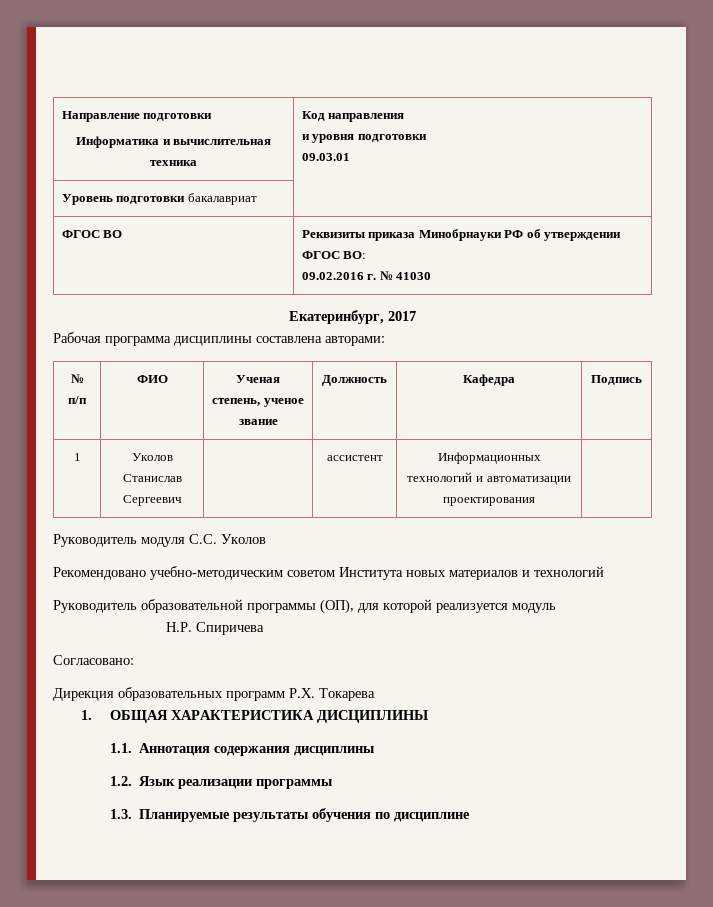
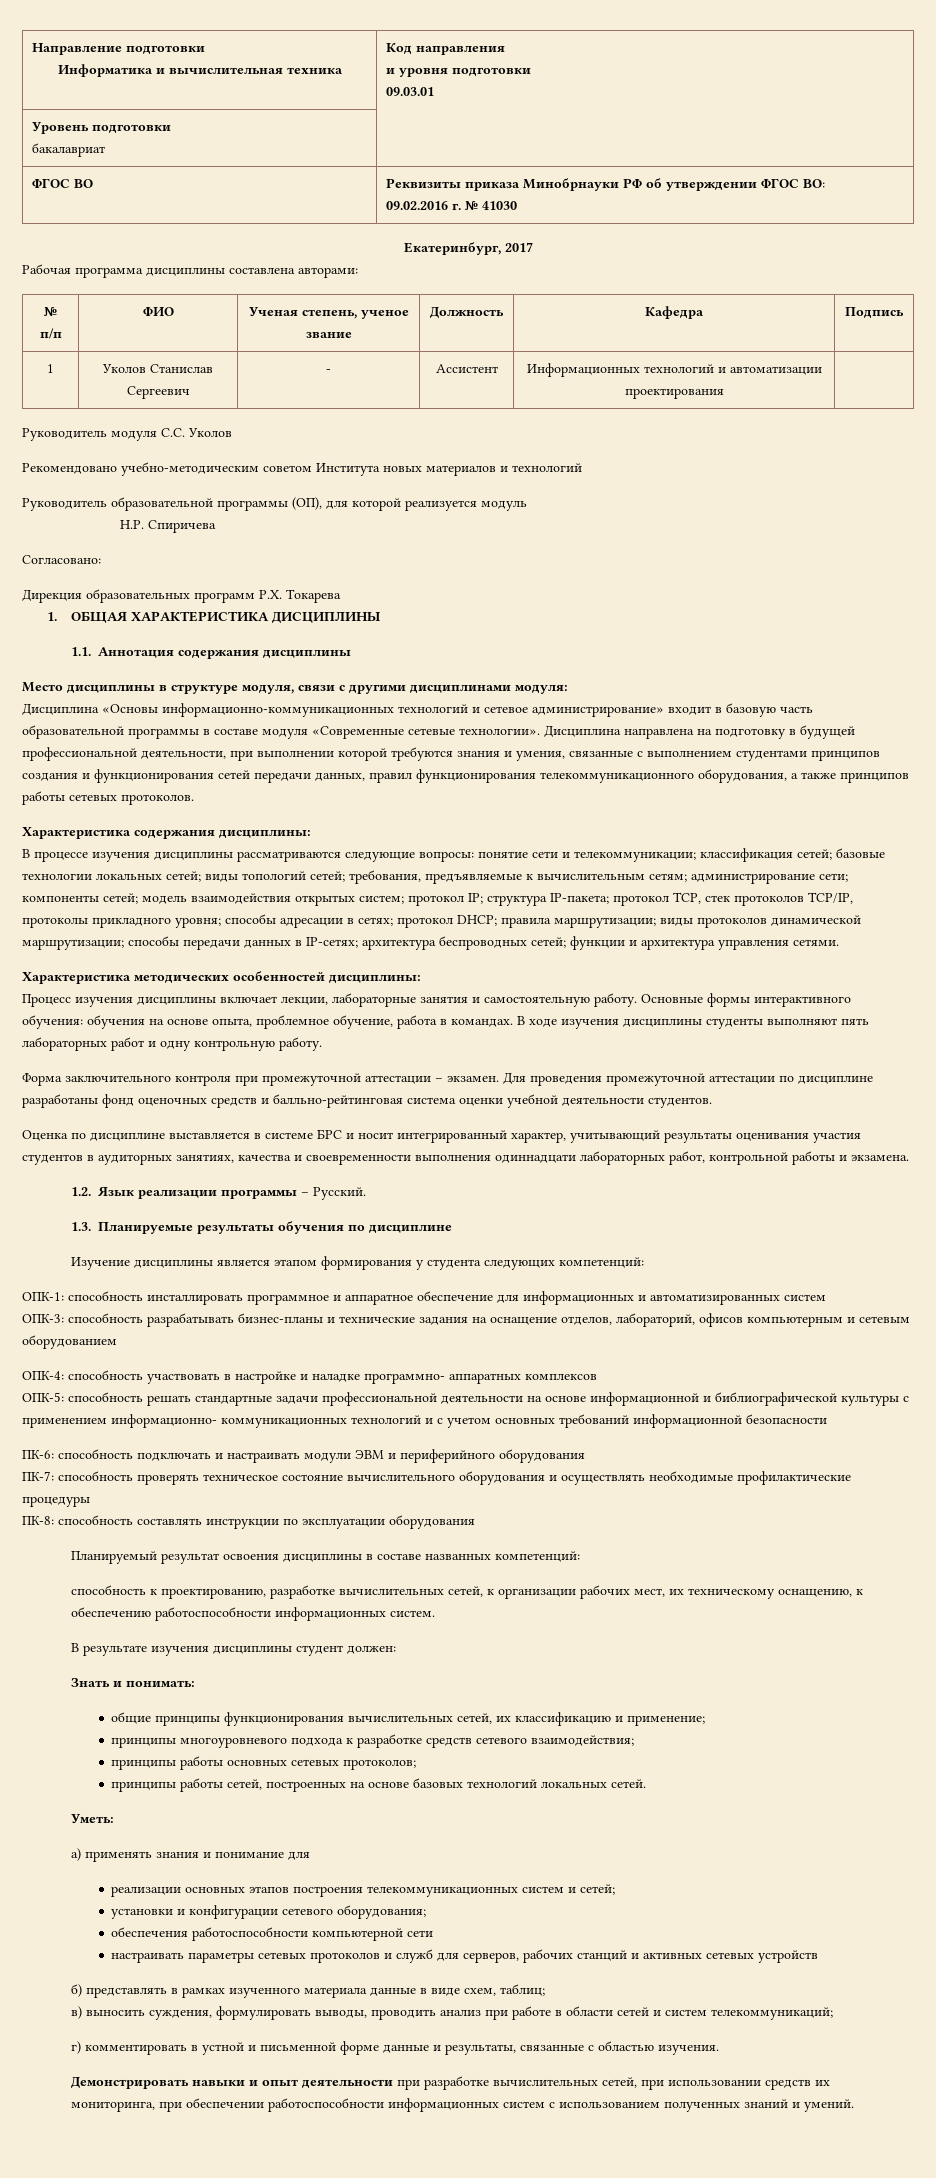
(186, 200) none -> (171, 129) //
[326,455,383,461] | ассистент -> [326,369,331,373] [435,364,498,373] - | Ассистент
(374, 751) none -> [22,682,568,694] [22,703,813,717] [22,725,855,739] [22,747,880,761] [22,769,909,783] [22,791,194,805] [22,827,311,839] [22,848,885,862] [22,870,848,884] [22,892,853,906] [22,914,861,928] [22,936,839,950] [22,971,421,984] [22,993,851,1007] [22,1015,869,1029] [22,1037,322,1051] [22,1072,873,1086] [22,1094,712,1108] [22,1129,861,1143] [22,1151,909,1165] // Место дисциплины в структуре модуля, связи с другими дисциплинами модуля: // Дисциплина «Основы информационно-коммуникационных технологий и сетевое администрирование» входит в базовую часть образовательной программы в составе модуля «Современные сетевые технологии». Дисциплина направлена на подготовку в будущей профессиональной деятельности, при выполнении которой требуются знания и умения, связанные с выполнением студентами принципов создания и функционирования сетей передачи данных, правил функционирования телекоммуникационного оборудования, а также принципов работы сетевых протоколов. // Характеристика содержания дисциплины: // В процессе изучения дисциплины рассматриваются следующие вопросы: понятие сети и телекоммуникации; классификация сетей; базовые технологии локальных сетей; виды топологий сетей; требования, предъявляемые к вычислительным сетям; администрирование сети; компоненты сетей; модель взаимодействия открытых систем; протокол IP; структура IP-пакета; протокол TCP, стек протоколов TCP/IP, протоколы прикладного уровня; способы адресации в сетях; протокол DHCP; правила маршрутизации; виды протоколов динамической маршрутизации; способы передачи данных в IP-сетях; архитектура беспроводных сетей; функции и архитектура управления сетями. // Характеристика методических особенностей дисциплины: // Процесс изучения дисциплины включает лекции, лабораторные занятия и самостоятельную работу. Основные формы интерактивного обучения: обучения на основе опыта, проблемное обучение, работа в командах. В ходе изучения дисциплины студенты выполняют пять лабораторных работ и одну контрольную работу. // Форма заключительного контроля при промежуточной аттестации – экзамен. Для проведения промежуточной аттестации по дисциплине разработаны фонд оценочных средств и балльно-рейтинговая система оценки учебной деятельности студентов. // Оценка по дисциплине выставляется в системе БРС и носит интегрированный характер, учитывающий результаты оценивания участия студентов в аудиторных занятиях, качества и своевременности выполнения одиннадцати лабораторных работ, контрольной работы и экзамена.
(332, 784) none -> [301,1187,367,1200] – Русский.
(470, 817) none -> [71,1256,645,1270] [22,1291,826,1305] [22,1313,910,1327] [22,1335,117,1349] [22,1370,597,1384] [22,1392,909,1406] [22,1414,827,1428] [22,1449,585,1463] [22,1471,851,1485] [22,1496,90,1507] [22,1515,475,1529] [71,1551,581,1564] [71,1585,864,1599] [71,1607,436,1621] [71,1643,397,1656] [71,1678,196,1687] [111,1712,706,1726] [111,1734,635,1748] [111,1756,417,1770] [111,1778,647,1792] [71,1814,115,1824] [71,1848,311,1862] [111,1884,616,1897] [111,1905,427,1919] [111,1927,434,1941] [111,1949,819,1963] [71,1984,546,1998] [71,2006,834,2020] [71,2041,720,2055] [71,2076,831,2090] [71,2098,855,2112] // Изучение дисциплины является этапом формирования у студента следующих компетенций: // ОПК-1: способность инсталлировать программное и аппаратное обеспечение для информационных и автоматизированных систем // ОПК-3: способность разрабатывать бизнес-планы и технические задания на оснащение отделов, лабораторий, офисов компьютерным и сетевым оборудованием // ОПК-4: способность участвовать в настройке и наладке программно- аппаратных комплексов // ОПК-5: способность решать стандартные задачи профессиональной деятельности на основе информационной и библиографической культуры с применением информационно- коммуникационных технологий и с учетом основных требований информационной безопасности // ПК-6: способность подключать и настраивать модули ЭВМ и периферийного оборудования // ПК-7: способность проверять техническое состояние вычислительного оборудования и осуществлять необходимые профилактические процедуры // ПК-8: способность составлять инструкции по эксплуатации оборудования // Планируемый результат освоения дисциплины в составе названных компетенций: // способность к проектированию, разработке вычислительных сетей, к организации рабочих мест, их техническому оснащению, к обеспечению работоспособности информационных систем. // В результате изучения дисциплины студент должен: // Знать и понимать: // общие принципы функционирования вычислительных сетей, их классификацию и применение; // принципы многоуровневого подхода к разработке средств сетевого взаимодействия; // принципы работы основных сетевых протоколов; // принципы работы сетей, построенных на основе базовых технологий локальных сетей. // Уметь: // а) применять знания и понимание для // реализации основных этапов построения телекоммуникационных систем и сетей; // установки и конфигурации сетевого оборудования; // обеспечения работоспособности компьютерной сети // настраивать параметры сетевых протоколов и служб для серверов, рабочих станций и активных сетевых устройств // б) представлять в рамках изученного материала данные в виде схем, таблиц; // в) выносить суждения, формулировать выводы, проводить анализ при работе в области сетей и систем телекоммуникаций; // г) комментировать в устной и письменной форме данные и результаты, связанные с областью изучения. // Демонстрировать навыки и опыт деятельности при разработке вычислительных сетей, при использовании средств их мониторинга, при обеспечении работоспособности информационных систем с использованием полученных знаний и умений.

